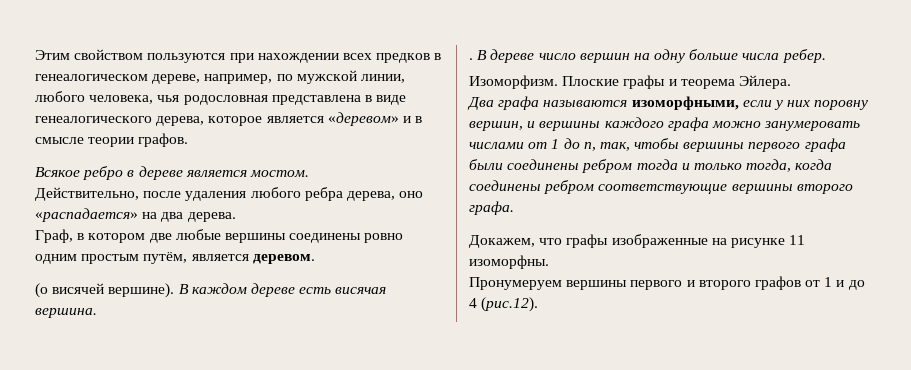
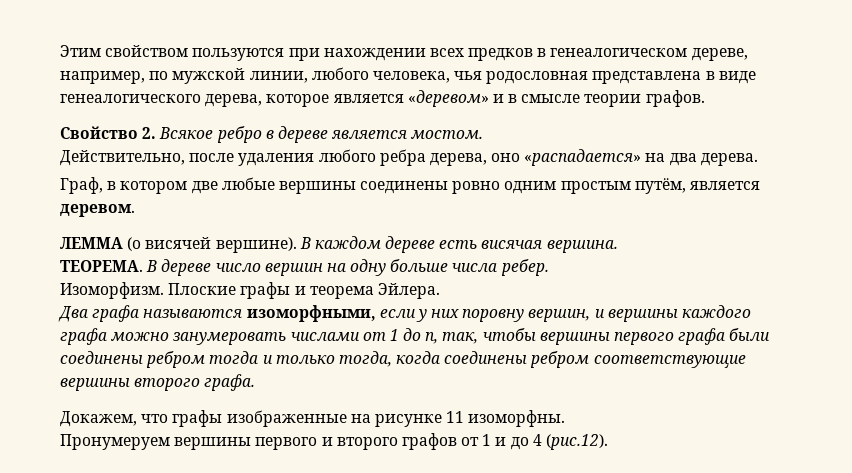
(189, 140) none -> [60,126,157,139] Свойство 2.
(315, 259) none -> [60,237,123,249] ЛЕММА
[469,58,473,60] . -> [60,260,143,272] ТЕОРЕМА.

